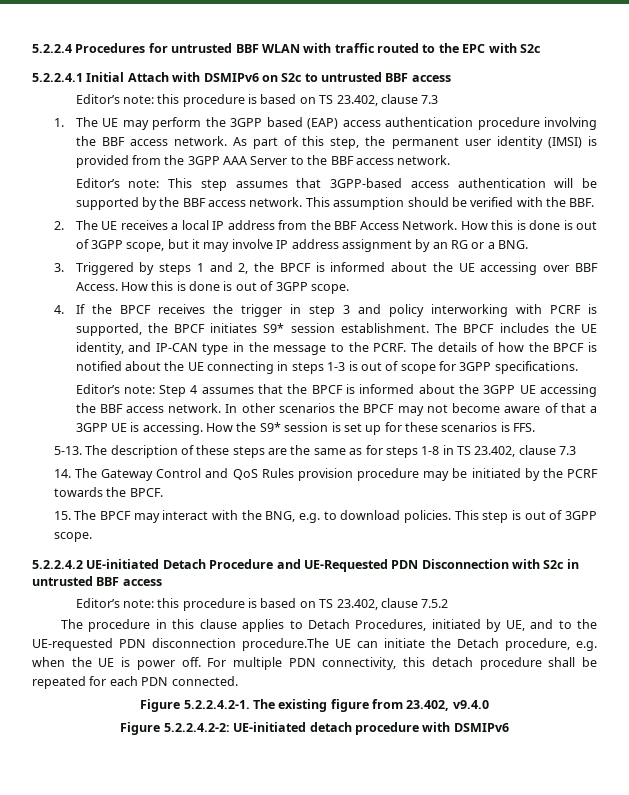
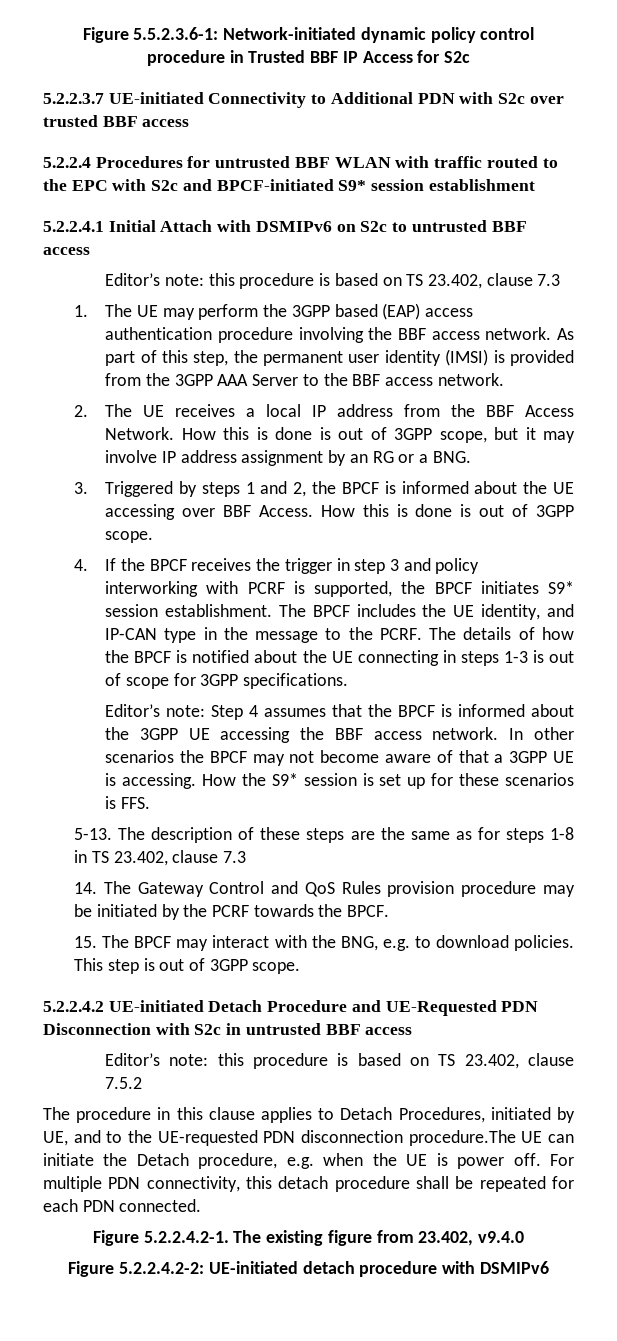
(32, 48) none -> [82,27,535,43] [146,50,471,66] [43,92,564,108] [43,115,190,127] Figure 5.5.2.3.6-1: Network-initiated dynamic policy control procedure in Trusted BBF IP Access for S2c // 5.2.2.3.7 UE-initiated Connectivity to Additional PDN with S2c over trusted BBF access //
(541, 48) none -> [182,179,535,191] and BPCF-initiated S9* session establishment
[75,178,597,191] [75,197,595,210] // Editor’s note: This step assumes that 3GPP-based access authentication will be supported by the BBF access network. This assumption should be verified with the BBF. -> (504, 379) none

